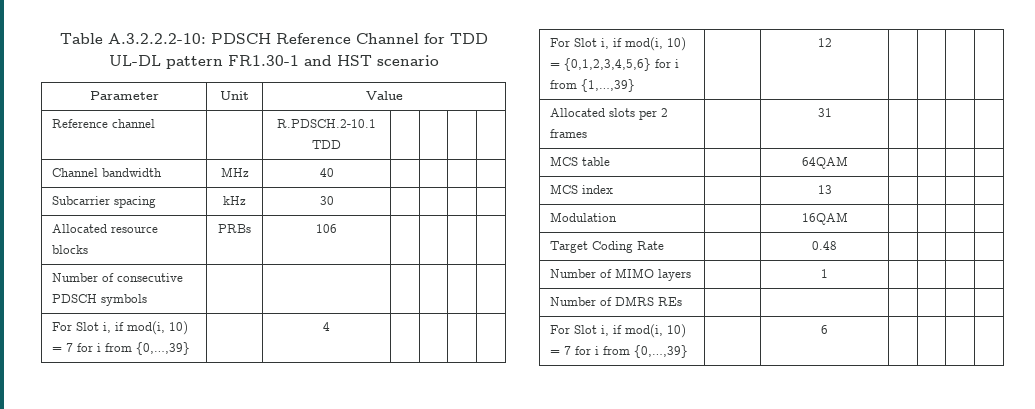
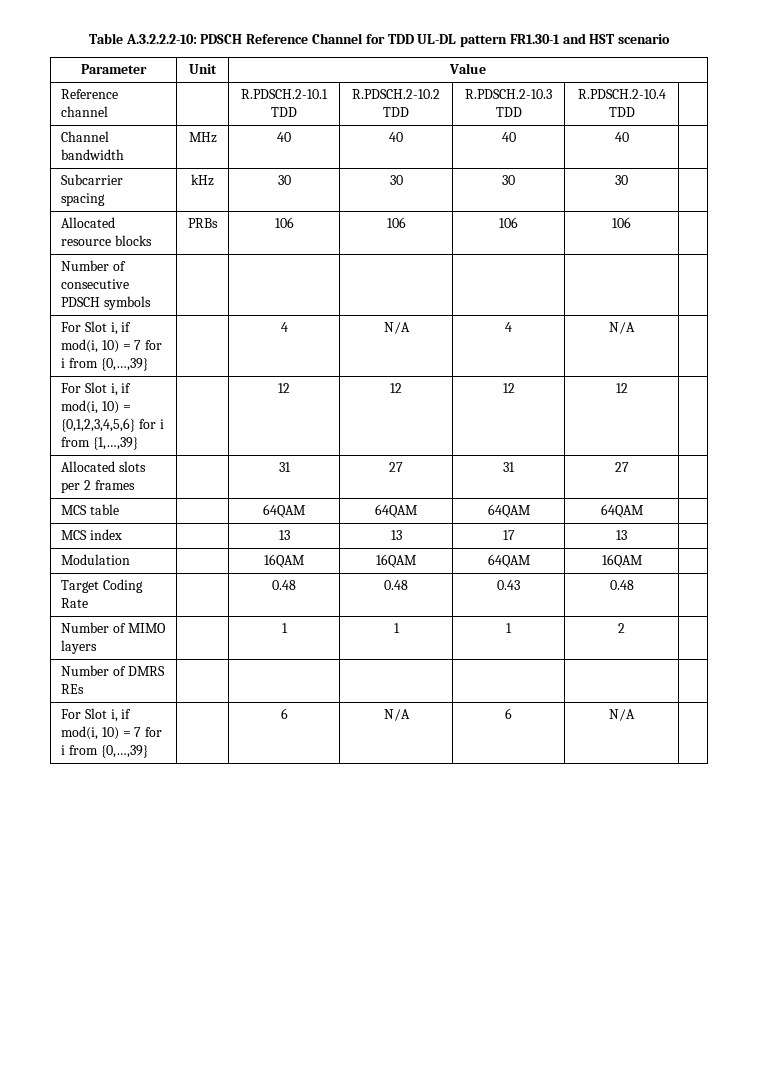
(341, 144) | | -> [352,89,440,99] [383,107,409,117] [465,89,552,99] [495,107,522,117] [577,89,666,99] [608,107,635,117] R.PDSCH.2-10.2 TDD | R.PDSCH.2-10.3 TDD | R.PDSCH.2-10.4 TDD
(334, 172) | | -> [389,132,403,142] [501,132,516,142] [614,132,629,142] 40 | 40 | 40
(334, 200) | | -> [389,175,403,185] [502,175,515,185] [615,175,628,185] 30 | 30 | 30
(337, 228) | | -> [386,217,406,228] [499,217,518,228] [612,217,631,228] 106 | 106 | 106
(330, 326) | | -> [383,322,410,334] [505,322,512,332] [609,322,635,334] N/A | 4 | N/A
(832, 42) | | -> [390,383,402,393] [502,383,515,393] [615,383,628,393] 12 | 12 | 12
(832, 112) | | -> [389,462,403,472] [503,462,515,472] [614,462,629,472] 27 | 31 | 27
(848, 162) | | -> [375,504,418,518] [487,504,531,518] [600,504,644,518] 64QAM | 64QAM | 64QAM
(832, 189) | | -> [390,530,402,540] [502,530,515,540] [616,530,627,540] 13 | 17 | 13
(848, 218) | | -> [376,554,417,568] [487,554,531,568] [601,554,643,568] 16QAM | 64QAM | 16QAM
(837, 245) | | -> [384,580,408,590] [497,580,520,590] [609,580,634,590] 0.48 | 0.43 | 0.48
(828, 273) | | -> [393,623,400,633] [506,623,512,633] [618,623,625,633] 1 | 1 | 2
(828, 329) | | -> [383,709,410,721] [505,708,512,719] [609,709,635,721] N/A | 6 | N/A

